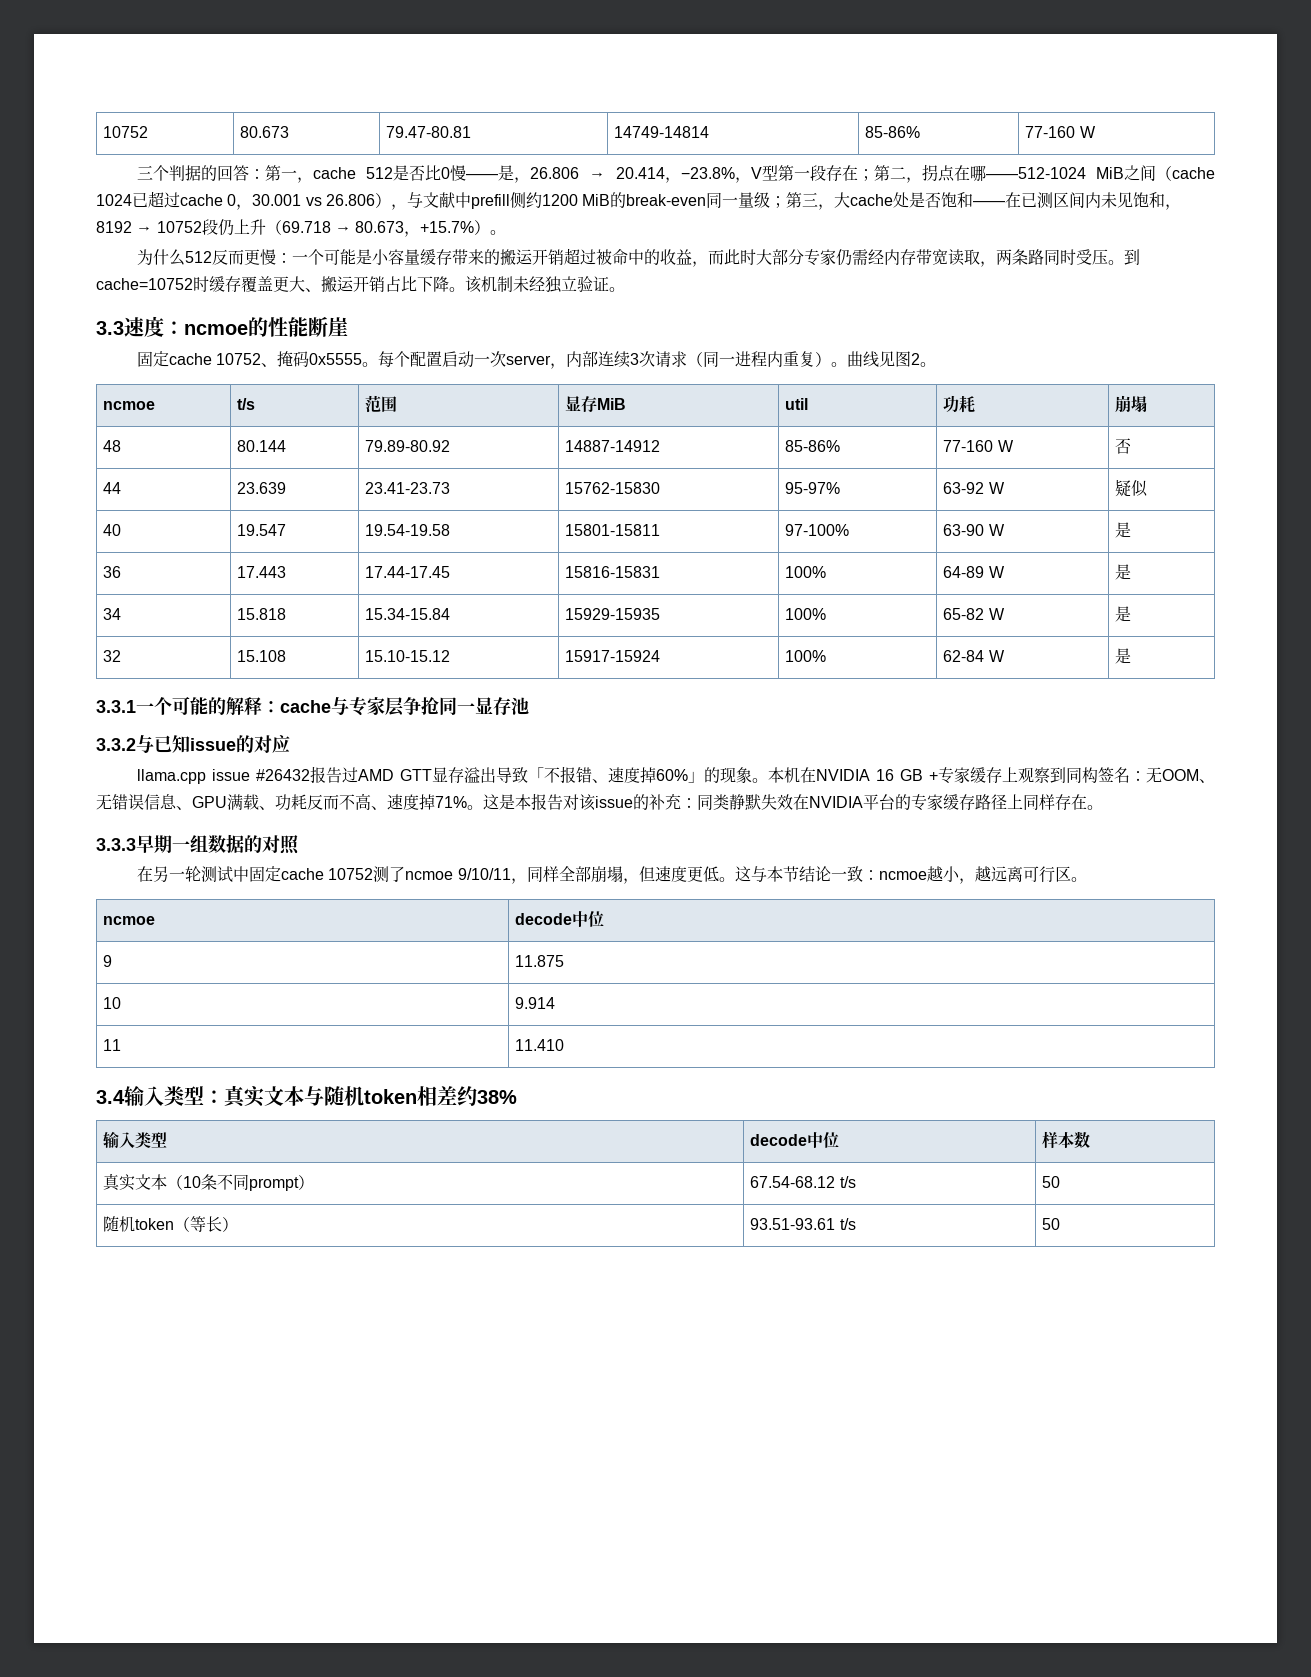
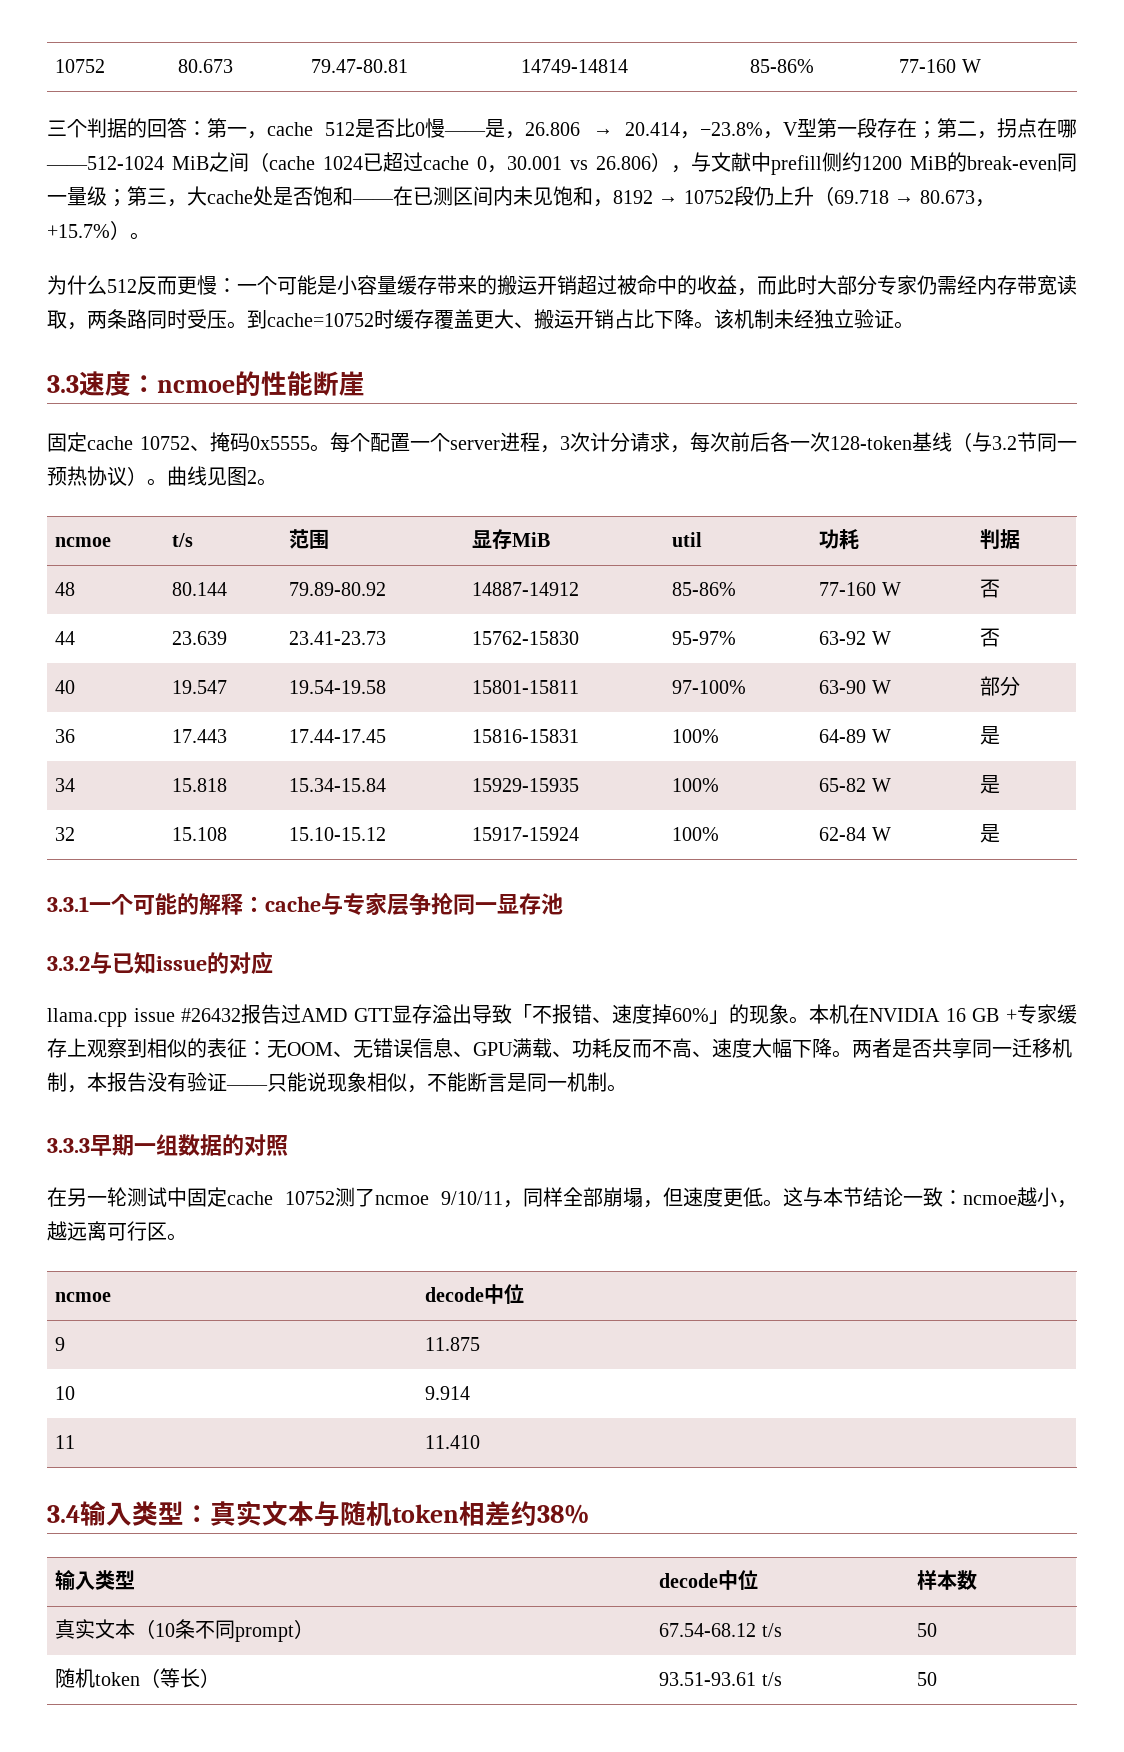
[442,351,816,369] 启动一次server，内部连续3次请求（同一进程内重复 -> [409,432,1077,453] [47,466,127,486] 一个server进程，3次计分请求，每次前后各一次128-token基线（与3.2节同一预热协议
[1115,395,1148,413] 崩塌 -> [980,529,1021,550] 判据
[1115,479,1149,497] 疑似 -> [980,628,1001,647] 否
[1115,522,1132,538] 是 -> [980,676,1021,696] 部分
[1065,767,1130,783] 同构签名 -> [147,1038,247,1058] 相似的表征
[419,793,1087,811] 掉71%。这是本报告对该issue的补充：同类静默失效在NVIDIA平台的专家缓存路径上同样存在 -> [752,1038,1072,1059] [47,1072,607,1093] 大幅下降。两者是否共享同一迁移机制，本报告没有验证——只能说现象相似，不能断言是同一机制

